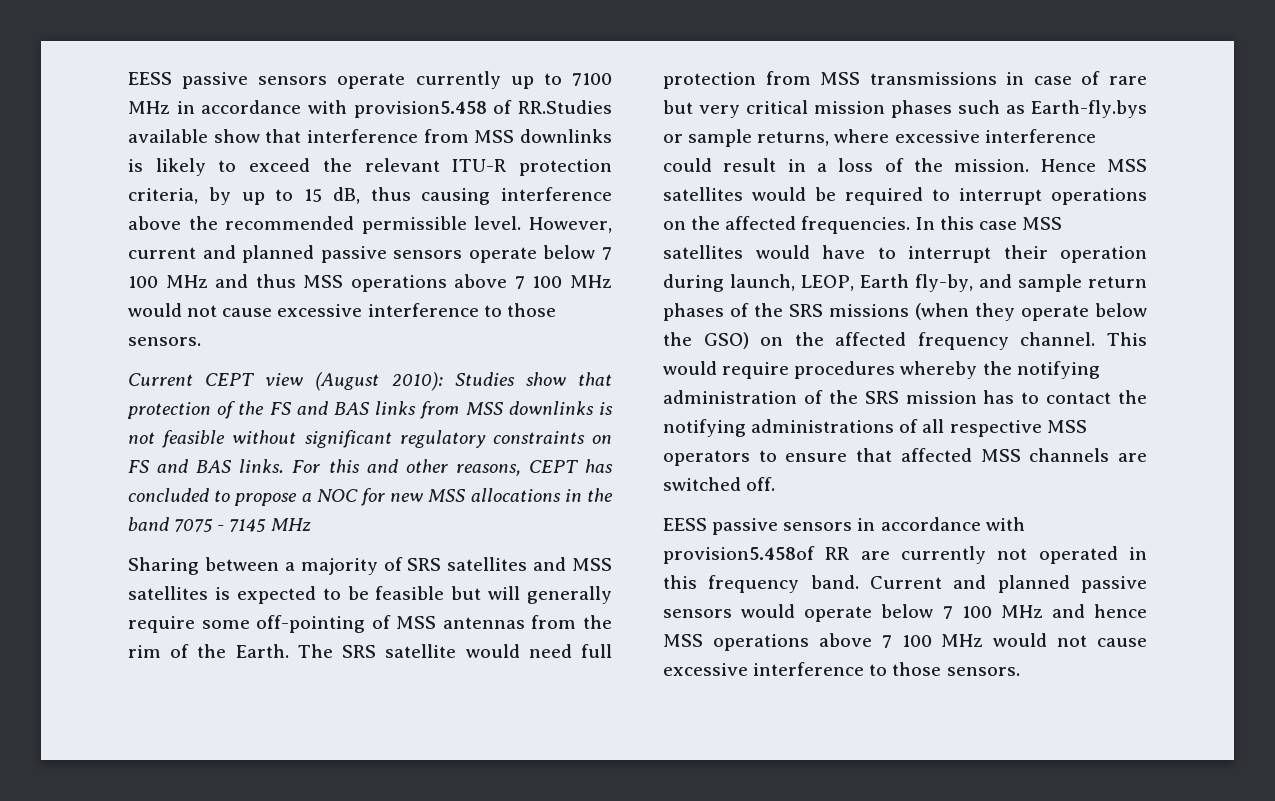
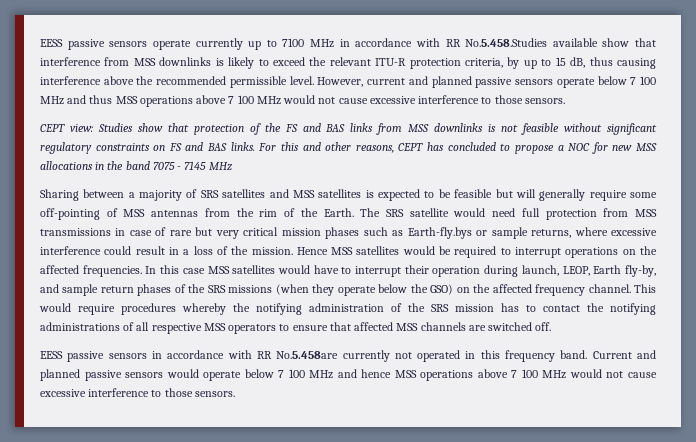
[353,100,613,118] provision5.458 of RR.Studies -> [445,38,548,47] RR No.5.458.Studies
[128,372,443,391] Current CEPT view (August 2010): -> [40,124,93,132] CEPT view:
[663,546,890,564] provision5.458of RR are -> [256,351,339,359] RR No.5.458are

